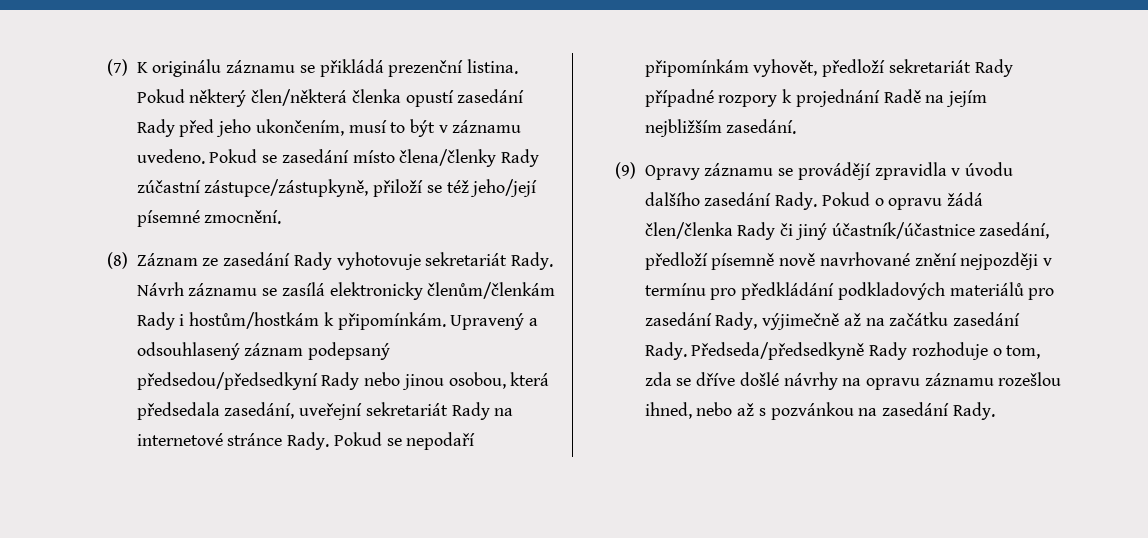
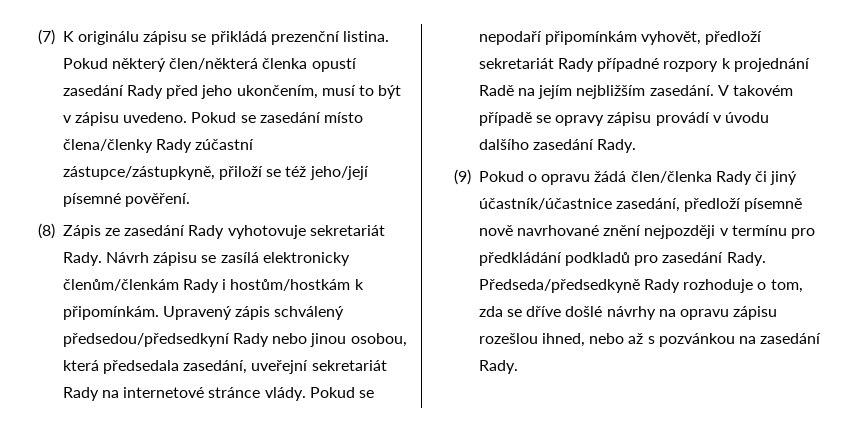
[226,60,296,73] záznamu -> [143,31,188,45] zápisu
[452,120,522,133] záznamu -> [74,112,119,126] zápisu
[204,210,282,224] zmocnění. -> [124,193,190,207] pověření.
[136,253,198,266] Záznam -> [62,225,101,239] Zápis
[188,283,258,296] záznamu -> [153,252,198,266] zápisu
[528,318,538,326] [136,342,391,360] a odsouhlasený záznam podepsaný -> [235,306,345,320] zápis schválený
[287,432,330,450] Rady. -> [264,387,306,401] vlády.
[614,162,947,180] // (9) Opravy záznamu se provádějí zpravidla -> [717,85,793,96] [478,112,710,126] V takovém případě se opravy zápisu provádí
(818, 201) none -> [454,169,472,185] // (9)
[837,282,1055,300] [644,312,949,330] podkladových materiálů pro zasedání Rady, výjimečně až na začátku -> [564,252,659,266] podkladů pro
[924,373,994,386] záznamu -> [733,306,778,320] zápisu

